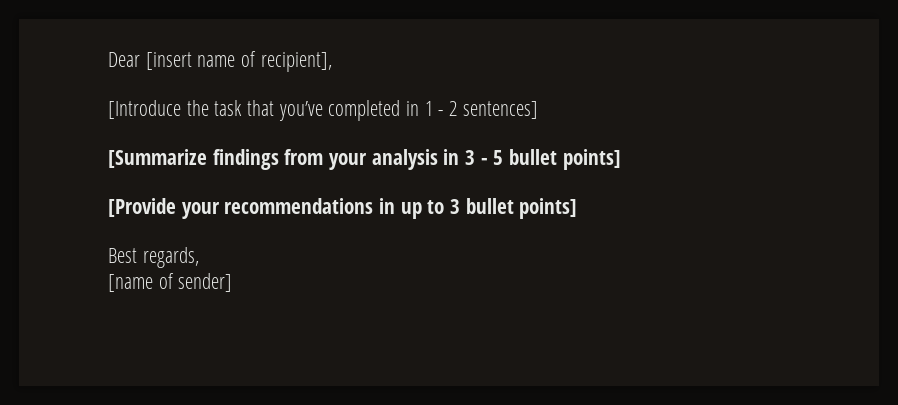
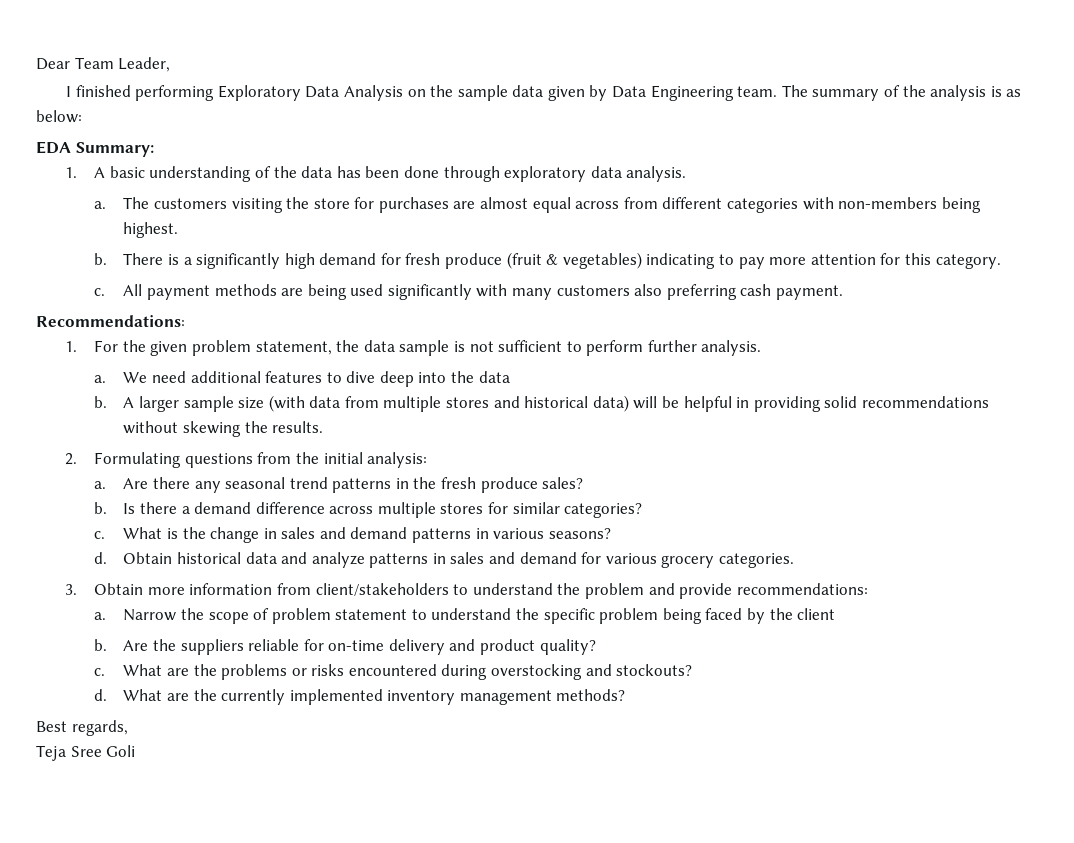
[145,51,332,72] [108,100,538,121] [108,149,621,170] [108,198,578,219] [insert name of recipient], // [Introduce the task that you’ve completed in 1 - 2 sentences] // [Summarize findings from your analysis in 3 - 5 bullet points] // [Provide your recommendations in up to 3 bullet points] -> [74,57,171,72] [65,85,1022,101] [36,110,82,123] [36,141,154,157] [65,166,687,182] [94,197,981,213] [123,222,179,238] [94,252,1001,269] [94,284,844,300] [36,315,185,327] [65,340,762,356] [94,371,510,387] [94,395,989,412] [123,421,324,437] [65,452,428,468] [94,477,584,493] [94,502,643,518] [94,527,611,543] [94,552,795,568] [65,583,868,599] [94,608,836,624] [94,639,596,655] [94,664,693,680] [94,689,626,705] Team Leader, // I finished performing Exploratory Data Analysis on the sample data given by Data Engineering team. The summary of the analysis is as below: // EDA Summary: // 1. A basic understanding of the data has been done through exploratory data analysis. // a. The customers visiting the store for purchases are almost equal across from different categories with non-members being highest. // b. There is a significantly high demand for fresh produce (fruit & vegetables) indicating to pay more attention for this category. // c. All payment methods are being used significantly with many customers also preferring cash payment. // Recommendations: // 1. For the given problem statement, the data sample is not sufficient to perform further analysis. // a. We need additional features to dive deep into the data // b. A larger sample size (with data from multiple stores and historical data) will be helpful in providing solid recommendations without skewing the results. // 2. Formulating questions from the initial analysis: // a. Are there any seasonal trend patterns in the fresh produce sales? // b. Is there a demand difference across multiple stores for similar categories? // c. What is the change in sales and demand patterns in various seasons? // d. Obtain historical data and analyze patterns in sales and demand for various grocery categories. // 3. Obtain more information from client/stakeholders to understand the problem and provide recommendations: // a. Narrow the scope of problem statement to understand the specific problem being faced by the client // b. Are the suppliers reliable for on-time delivery and product quality? // c. What are the problems or risks encountered during overstocking and stockouts? // d. What are the currently implemented inventory management methods?
[108,273,233,292] [name of sender] -> [36,745,136,761] Teja Sree Goli

